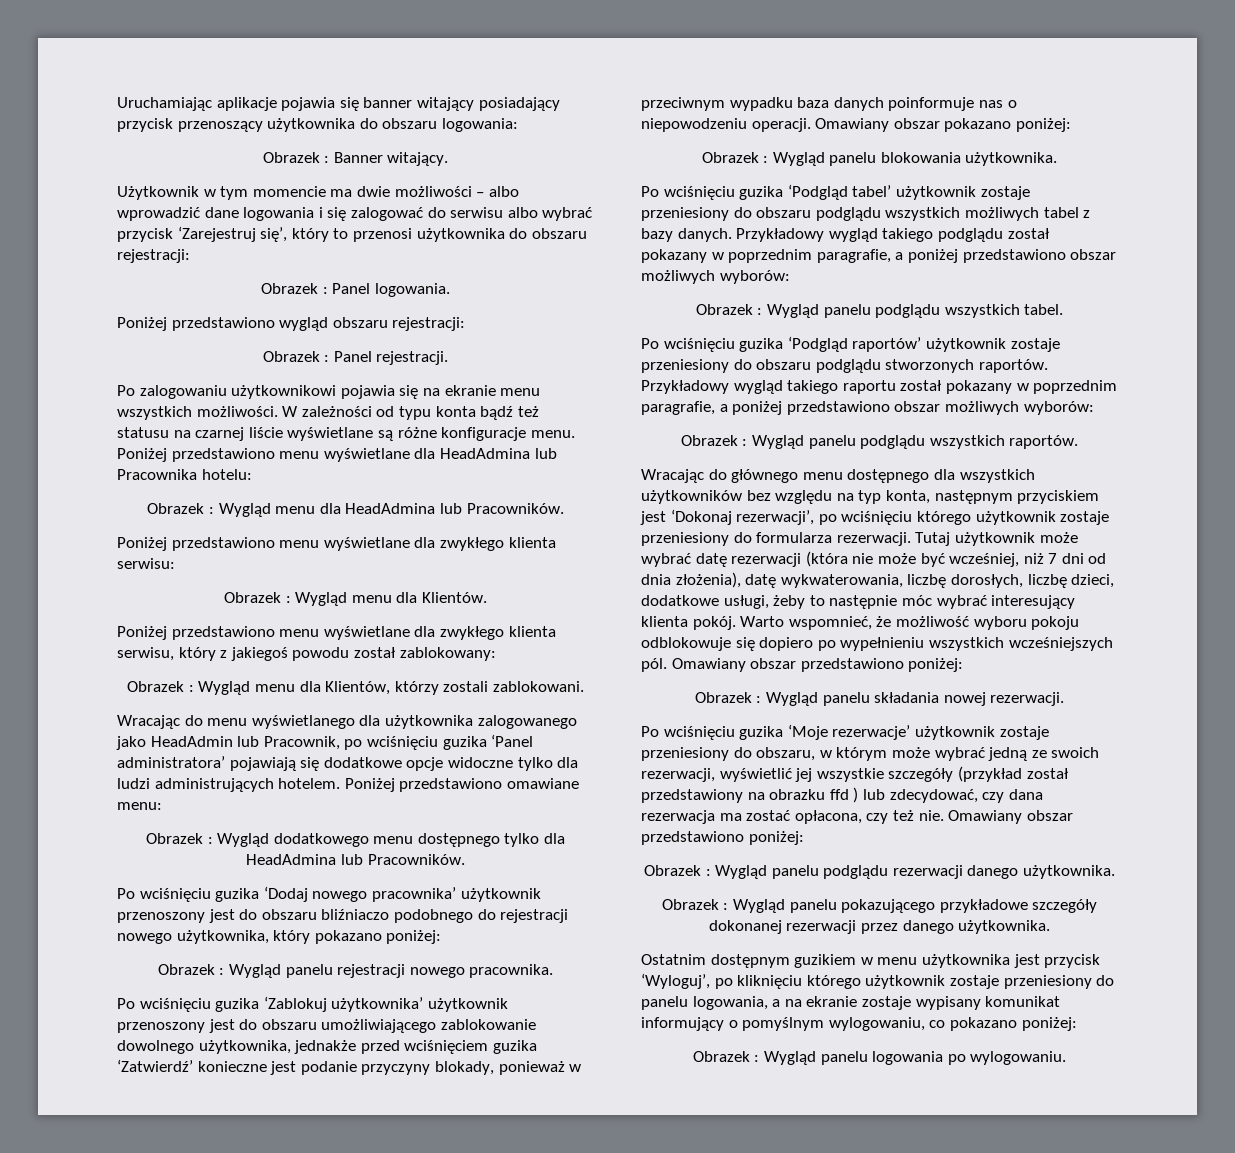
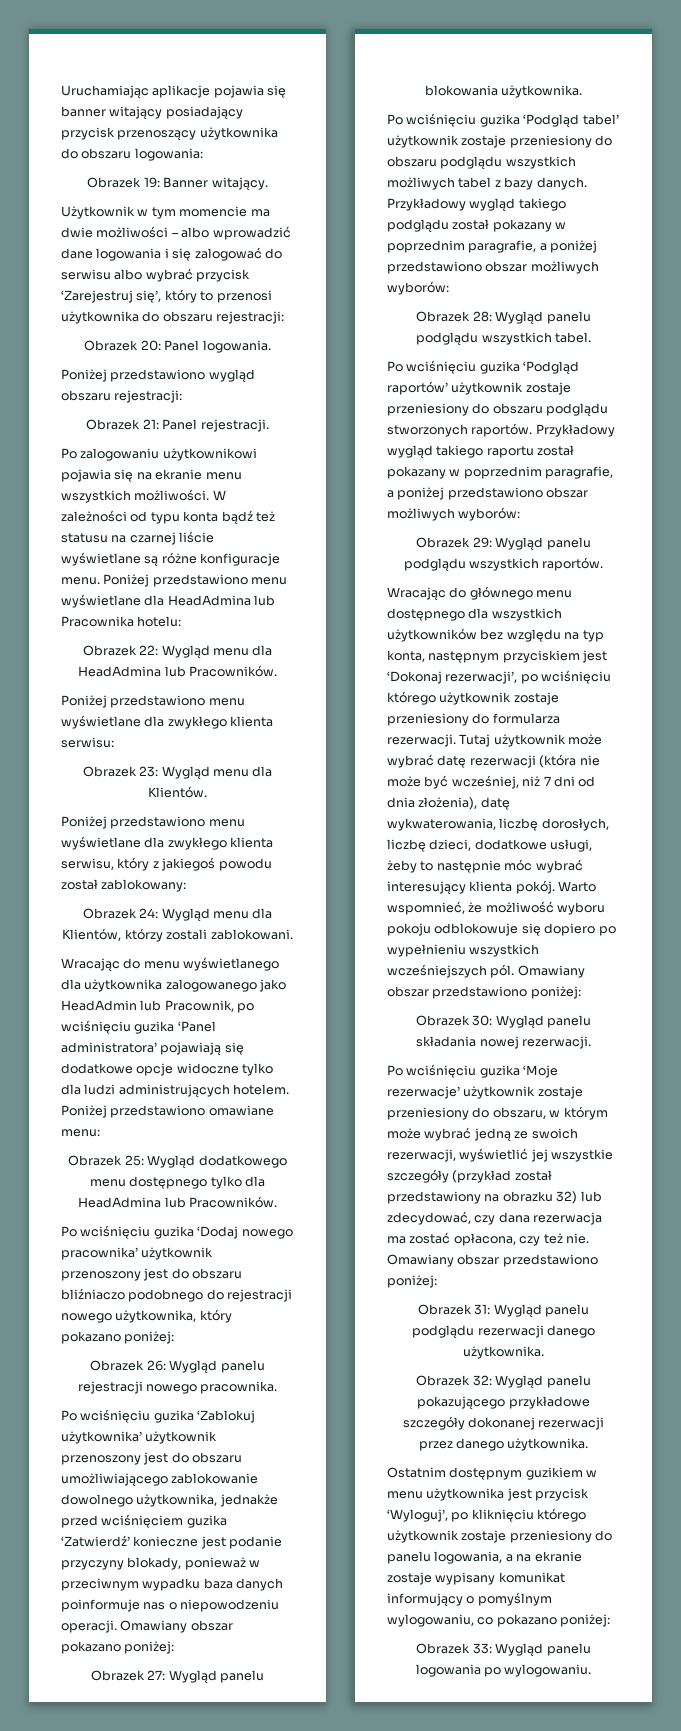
[324,156,330,163] : -> [143,177,160,188] 19:
[322,287,328,294] : -> [140,340,161,351] 20:
[324,355,330,362] : -> [142,419,159,429] 21:
[209,507,215,514] : -> [139,645,159,655] 22:
[285,596,291,603] : -> [139,766,159,777] 23:
[188,685,194,692] : -> [139,908,159,918] 24:
[207,837,213,844] : -> [124,1155,144,1166] 25:
[219,968,225,975] : -> [146,1360,166,1371] 26:
[763,156,769,163] : -> [147,1670,166,1680] 27:
[757,308,763,315] : -> [472,311,492,322] 28:
[742,439,748,446] : -> [472,537,492,548] 29:
[756,696,762,703] : -> [472,1015,493,1026] 30:
[829,787,859,803] ffd ) -> [556,1191,578,1204] 32)
[705,869,711,876] : -> [474,1304,491,1315] 31:
[723,903,729,910] : -> [472,1375,492,1386] 32:
[754,1055,760,1062] : -> [472,1643,492,1654] 33:

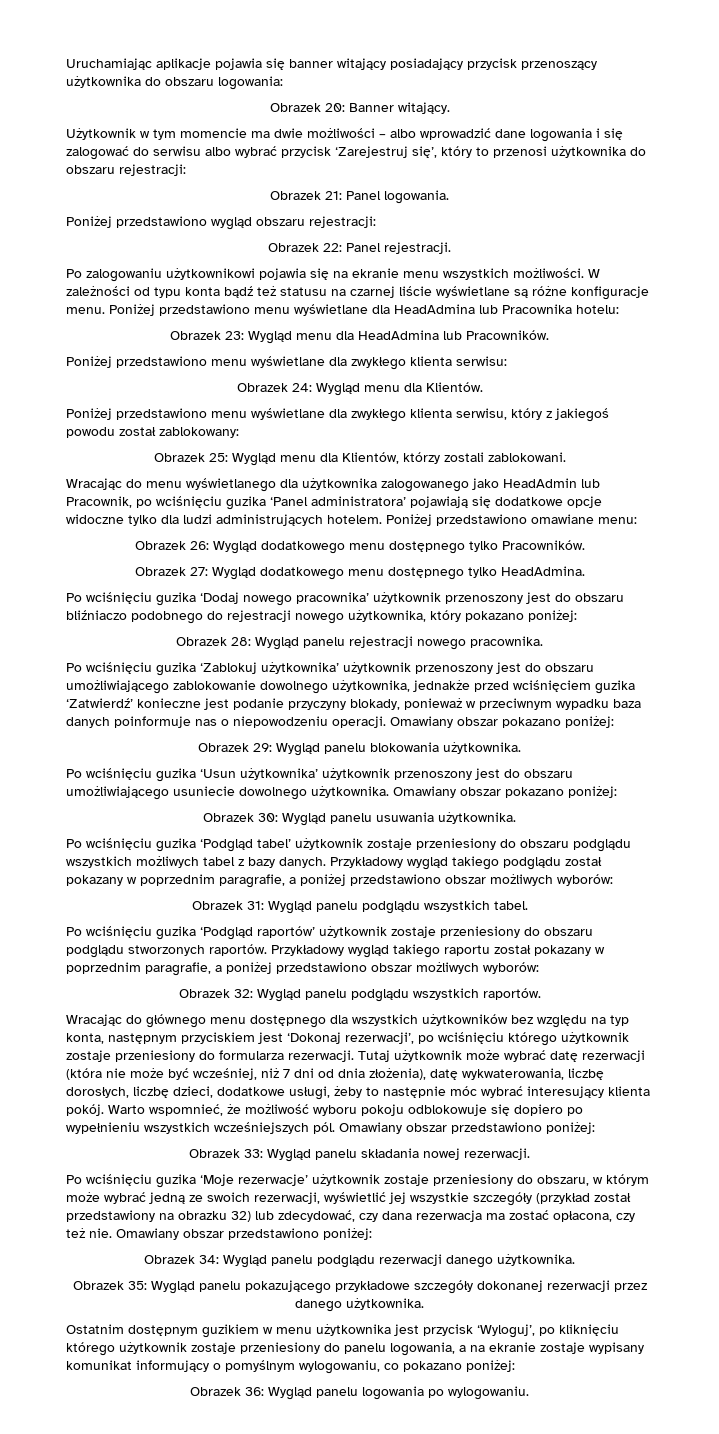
[143,177,160,188] 19: -> [324,103,345,112] 20:
[140,340,161,351] 20: -> [325,191,342,200] 21:
[142,419,159,429] 21: -> [323,243,342,252] 22:
[139,645,159,655] 22: -> [225,331,244,340] 23:
[139,766,159,777] 23: -> [291,383,312,392] 24:
[139,908,159,918] 24: -> [208,453,228,462] 25:
[124,1155,287,1169] [89,1176,266,1189] [78,1196,277,1208] 25: Wygląd dodatkowego menu dostępnego tylko dla HeadAdmina lub Pracowników. -> [189,540,585,554] [134,566,585,580] 26: Wygląd dodatkowego menu dostępnego tylko Pracowników. // Obrazek 27: Wygląd dodatkowego menu dostępnego tylko HeadAdmina.
[146,1360,166,1371] 26: -> [231,637,251,646] 28:
[147,1670,166,1680] 27: -> [253,743,272,752] 29:
(583, 91) none -> [66,768,573,782] [66,786,617,800] [203,812,516,826] // Po wciśnięciu guzika ‘Usun użytkownika’ użytkownik przenoszony jest do obszaru umożliwiającego usuniecie dowolnego użytkownika. Omawiany obszar pokazano poniżej: // Obrazek 30: Wygląd panelu usuwania użytkownika.
[472,311,492,322] 28: -> [246,901,264,910] 31:
[472,537,492,548] 29: -> [233,989,253,998] 32:
[472,1015,493,1026] 30: -> [244,1149,263,1158] 33:
[474,1304,491,1315] 31: -> [199,1255,219,1264] 34:
[472,1375,492,1386] 32: -> [127,1281,147,1290] 35:
[472,1643,492,1654] 33: -> [245,1387,264,1396] 36:

